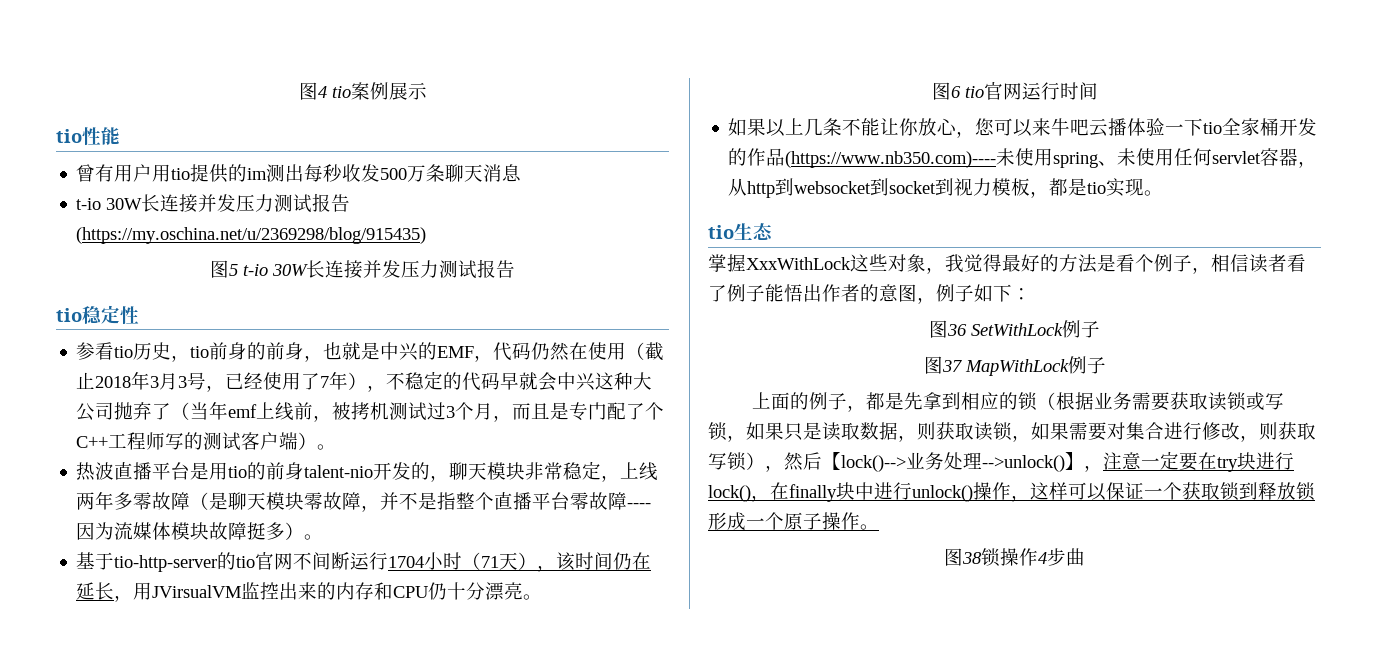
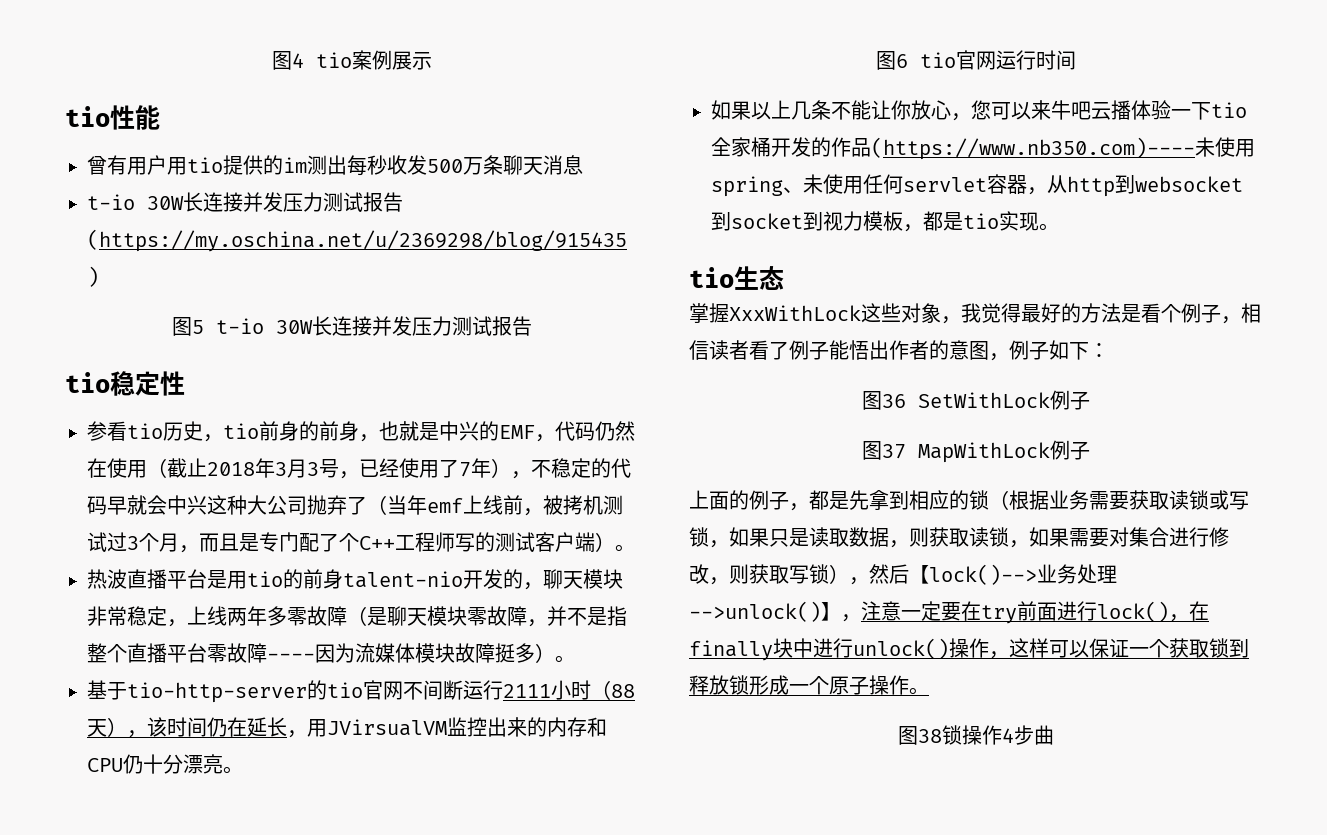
[388,552,500,570] 1704小时（71 -> [503,680,635,700] 2111小时（88
[1237,452,1256,470] 块 -> [1017,601,1057,621] 前面

